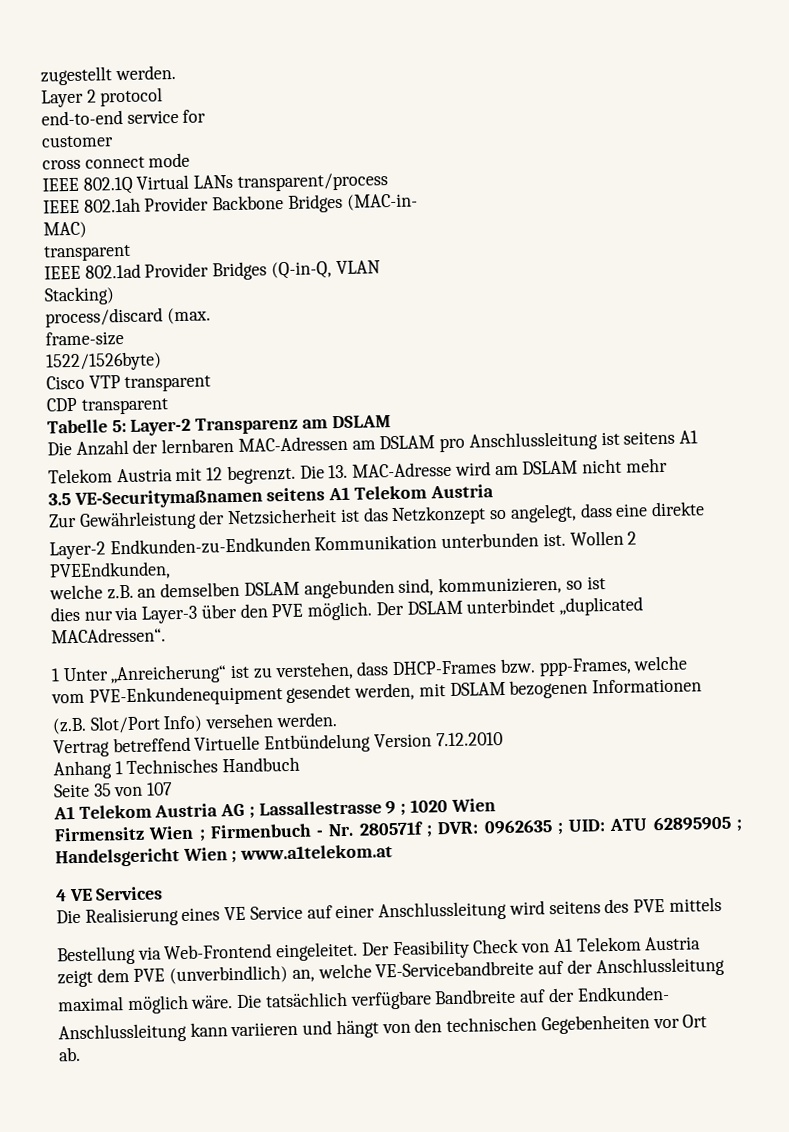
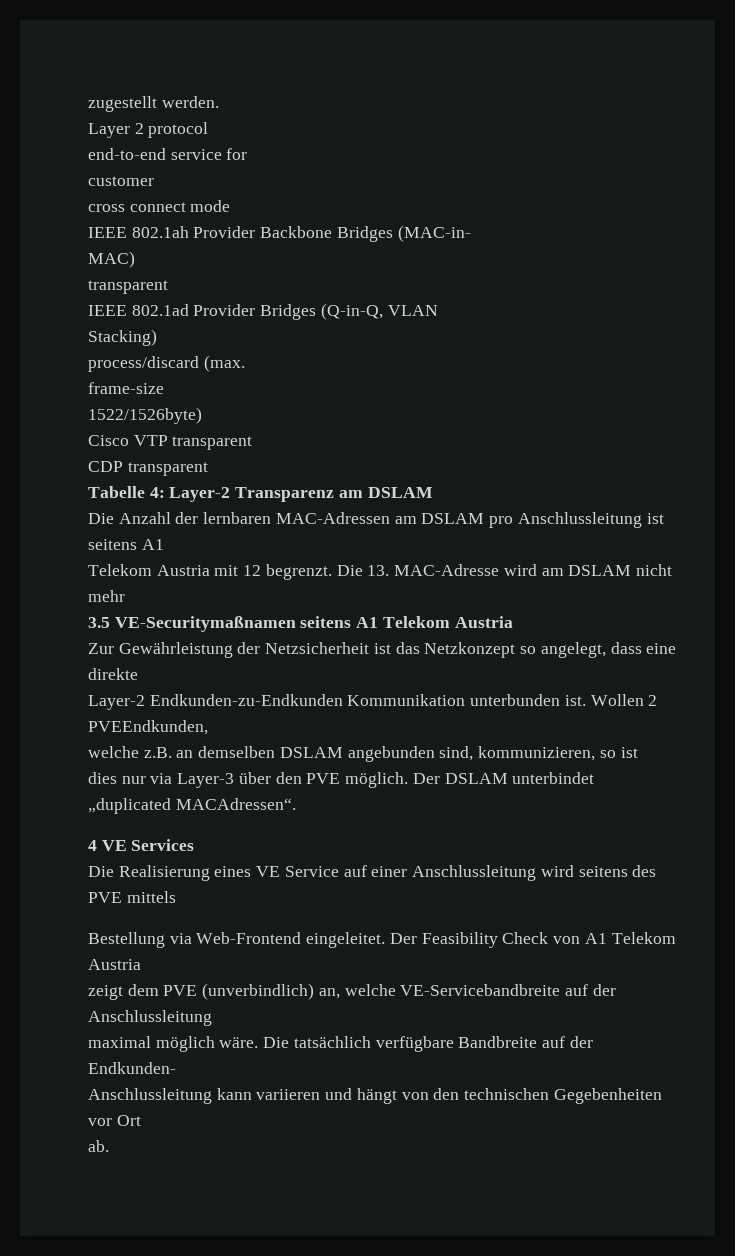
[42,172,388,195] // IEEE 802.1Q Virtual LANs transparent/process -> (231, 206) none
[111,419,127,433] 5: -> [149,487,165,498] 4:
[51,655,688,685] [51,678,703,707] [52,712,337,735] [53,732,503,758] [53,756,301,780] [54,782,174,798] [53,798,496,820] [54,815,744,842] [55,844,394,868] // 1 Unter „Anreicherung“ ist zu verstehen, dass DHCP-Frames bzw. ppp-Frames, welche // vom PVE-Enkundenequipment gesendet werden, mit DSLAM bezogenen Informationen // (z.B. Slot/Port Info) versehen werden. // Vertrag betreffend Virtuelle Entbündelung Version 7.12.2010 // Anhang 1 Technisches Handbuch // Seite 35 von 107 // A1 Telekom Austria AG ; Lassallestrasse 9 ; 1020 Wien // Firmensitz Wien ; Firmenbuch - Nr. 280571f ; DVR: 0962635 ; UID: ATU 62895905 ; Handelsgericht Wien ; www.a1telekom.at -> (296, 804) none

